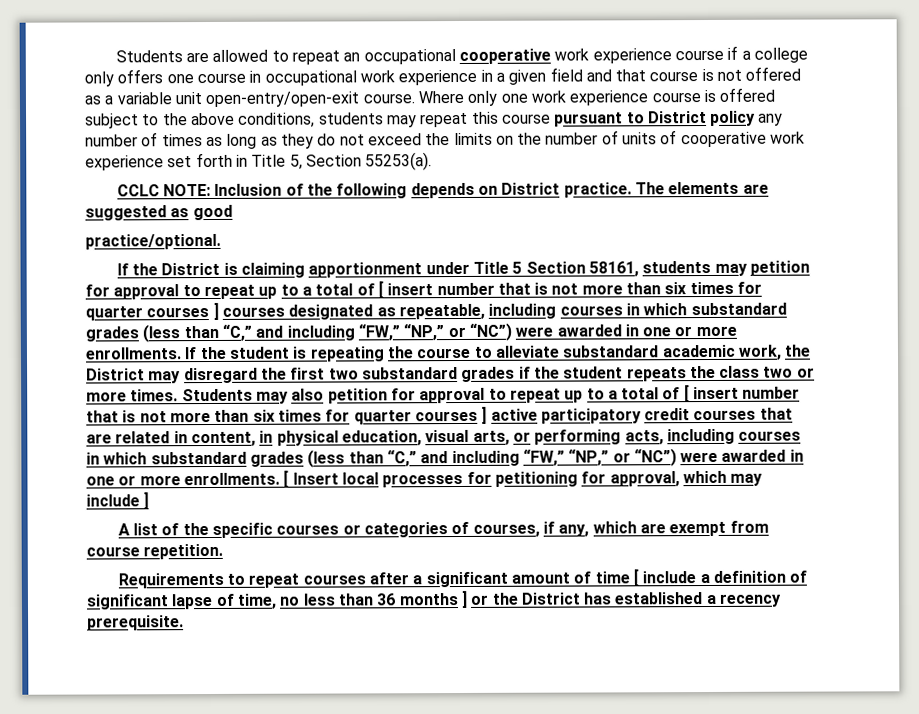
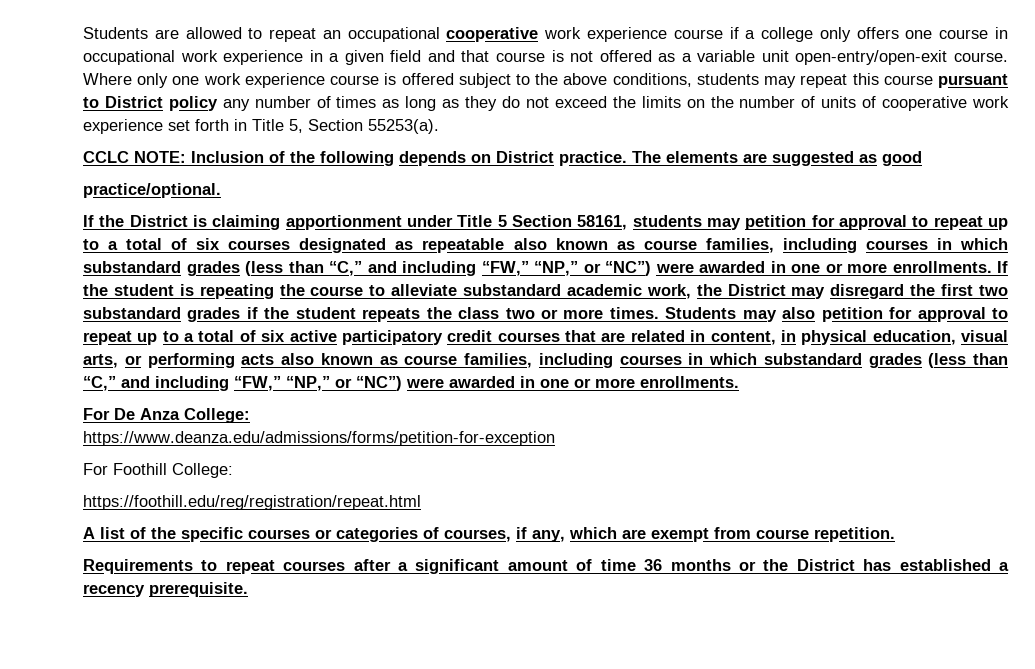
[377,281,763,299] [85,302,485,321] [ insert number that is not more than six times for quarter courses ] courses designated as repeatable, -> [196,238,774,253] six courses designated as repeatable also known as course families,
[683,385,801,403] [86,406,488,425] [ insert number that is not more than six times for quarter courses ] -> [261,330,286,342] six
[624,430,664,445] acts, -> [241,353,532,368] acts also known as course families,
[283,470,764,488] [86,492,150,510] [ Insert local processes for petitioning for approval, which may include ] -> [83,408,250,423] [83,431,555,446] [83,463,233,478] [83,495,421,510] // For De Anza College: // https://www.deanza.edu/admissions/forms/petition-for-exception // For Foothill College: // https://foothill.edu/reg/registration/repeat.html
[632,569,808,587] [86,593,373,610] [ include a definition of significant lapse of time, no less than -> (636, 565) none
[460,590,468,608] ] -> (731, 565) none

